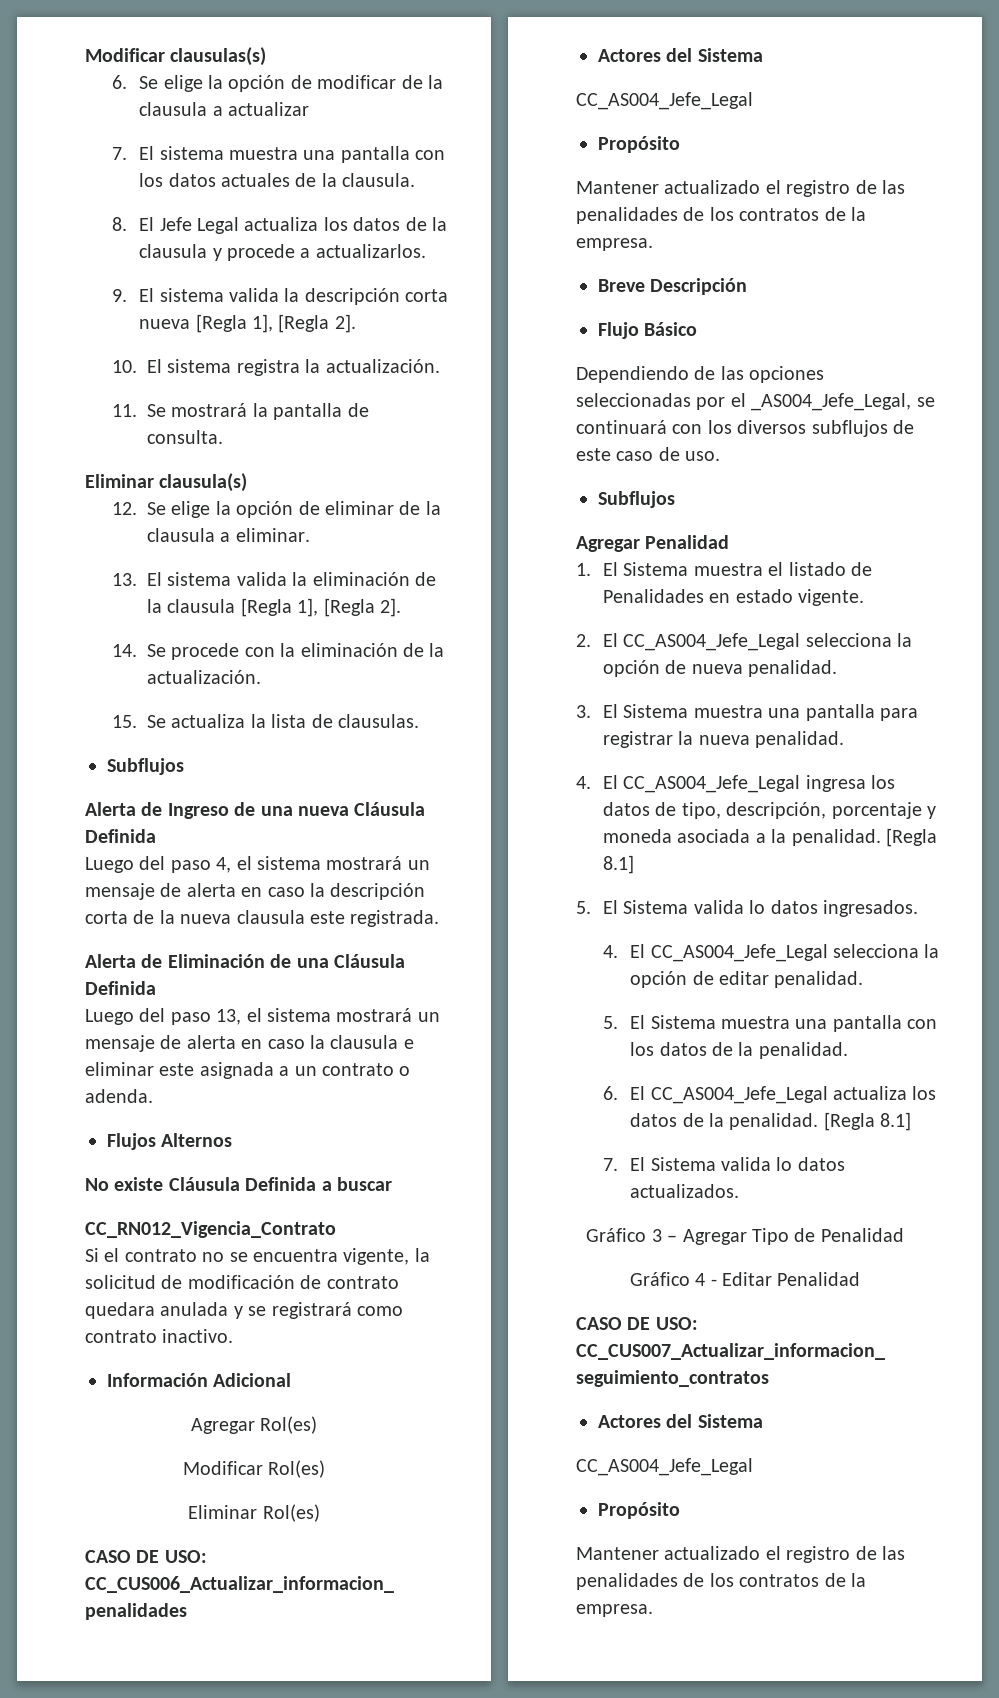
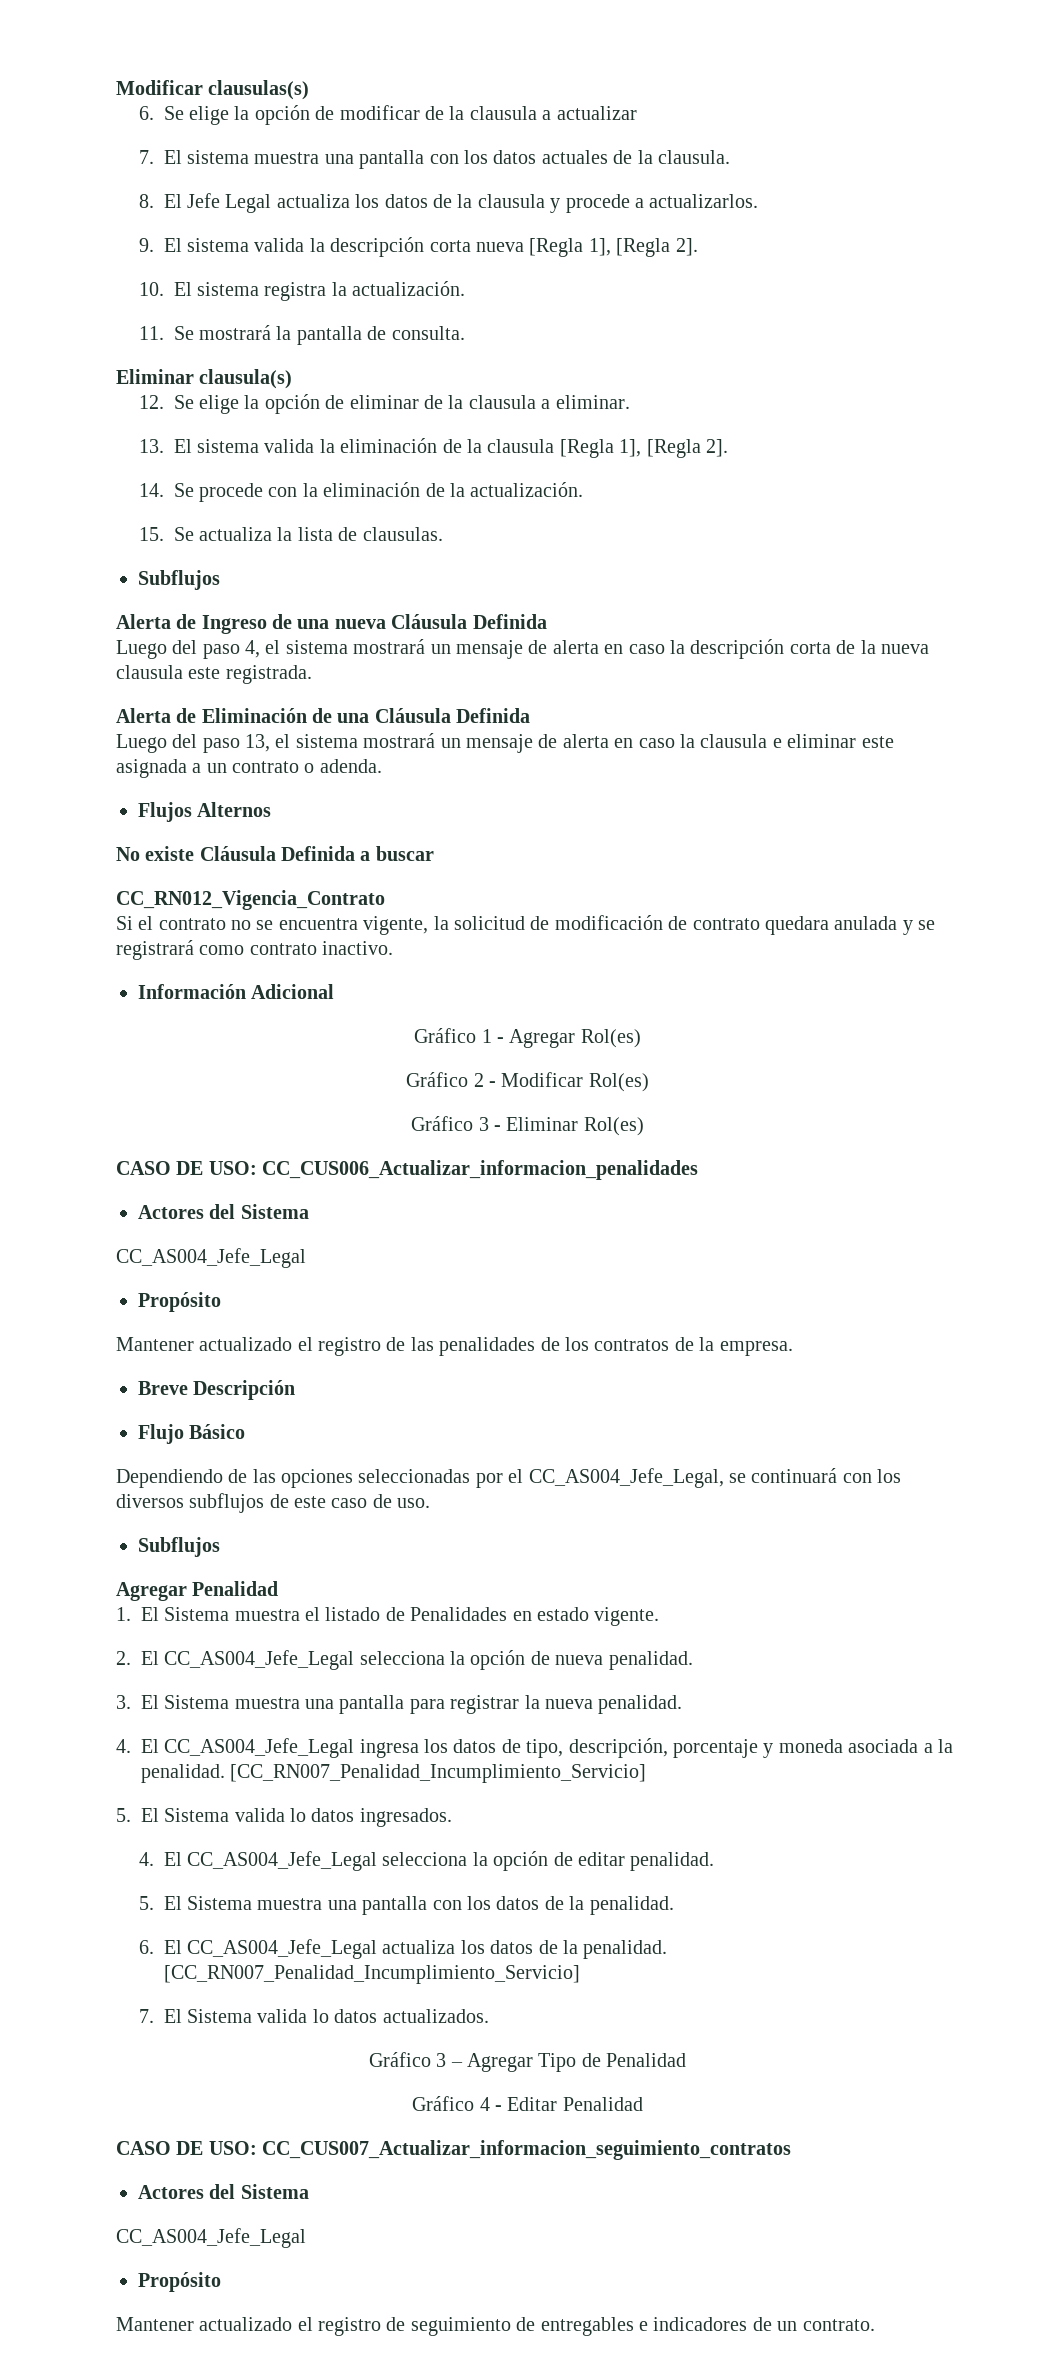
(292, 1380) none -> [414,1028,504,1043] Gráfico 1 -
(318, 1425) none -> [406,1072,496,1087] Gráfico 2 -
(326, 1469) none -> [411,1116,501,1131] Gráfico 3 -
[751,393,912,411] _AS004_Jefe_Legal, -> [528,1468,724,1488] CC_AS004_Jefe_Legal,
[886,828,938,847] [603,855,635,874] [Regla 8.1] -> [230,1764,647,1783] [CC_RN007_Penalidad_Incumplimiento_Servicio]
[823,1112,912,1131] [Regla 8.1] -> [163,1965,580,1984] [CC_RN007_Penalidad_Incumplimiento_Servicio]
[882,1546,906,1560] [576,1573,867,1590] [576,1604,654,1617] las penalidades de los contratos de la empresa. -> [410,2317,875,2336] seguimiento de entregables e indicadores de un contrato.

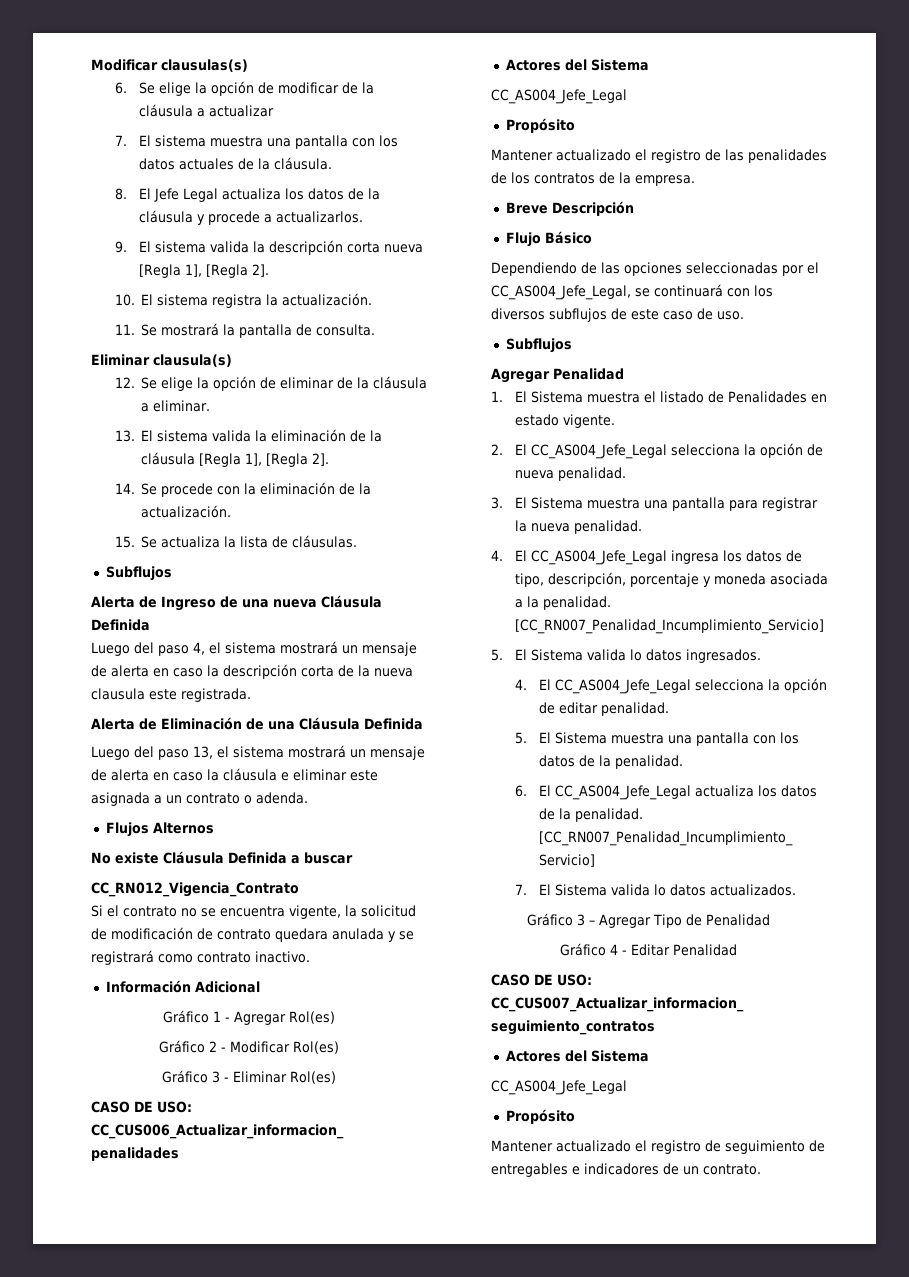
[469,106,537,120] clausula -> [138,104,193,117] cláusula
[658,150,731,164] clausula. -> [273,157,332,170] cláusula.
[477,194,545,208] clausula -> [138,210,193,223] cláusula
[468,395,536,409] clausula -> [373,376,428,389] cláusula
[487,439,555,453] clausula -> [141,452,196,465] cláusula
[362,527,443,541] clausulas. -> [292,535,358,548] cláusulas.
[700,734,768,748] clausula -> [222,768,277,781] cláusula

